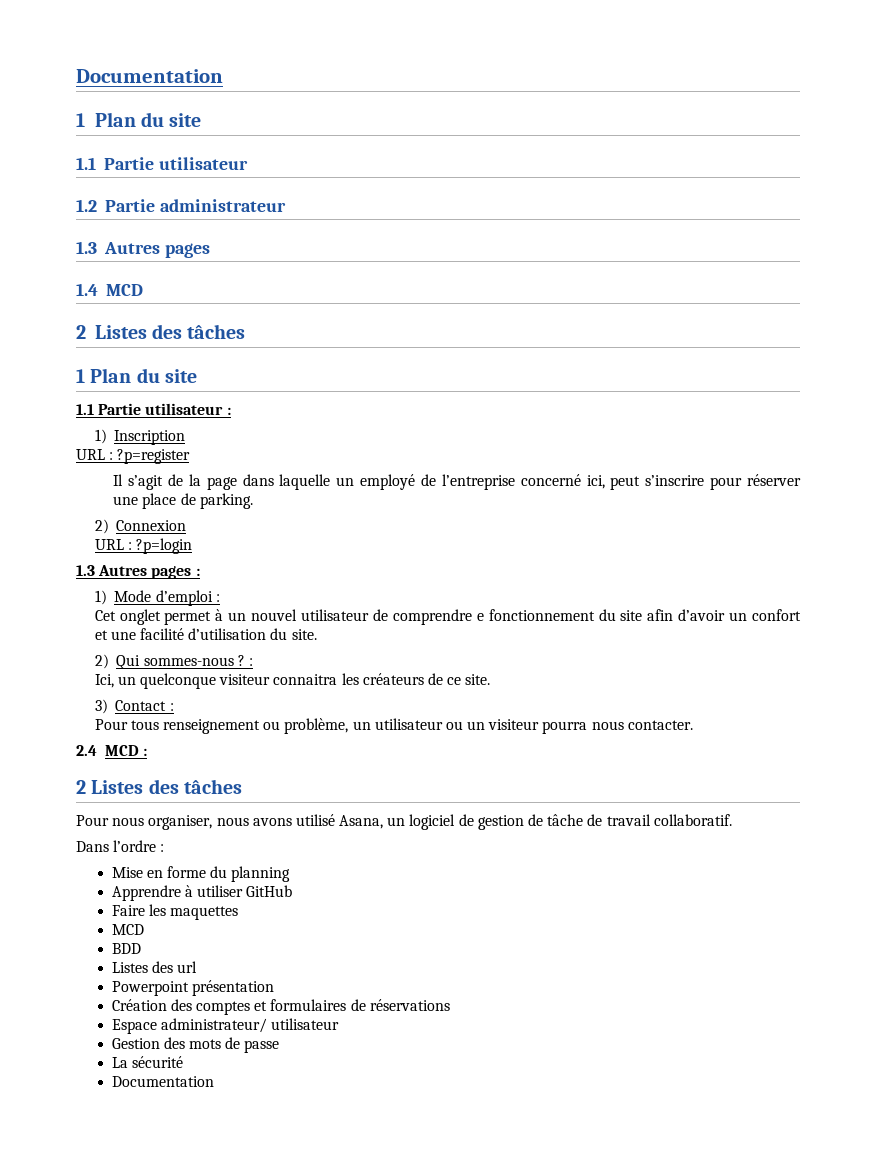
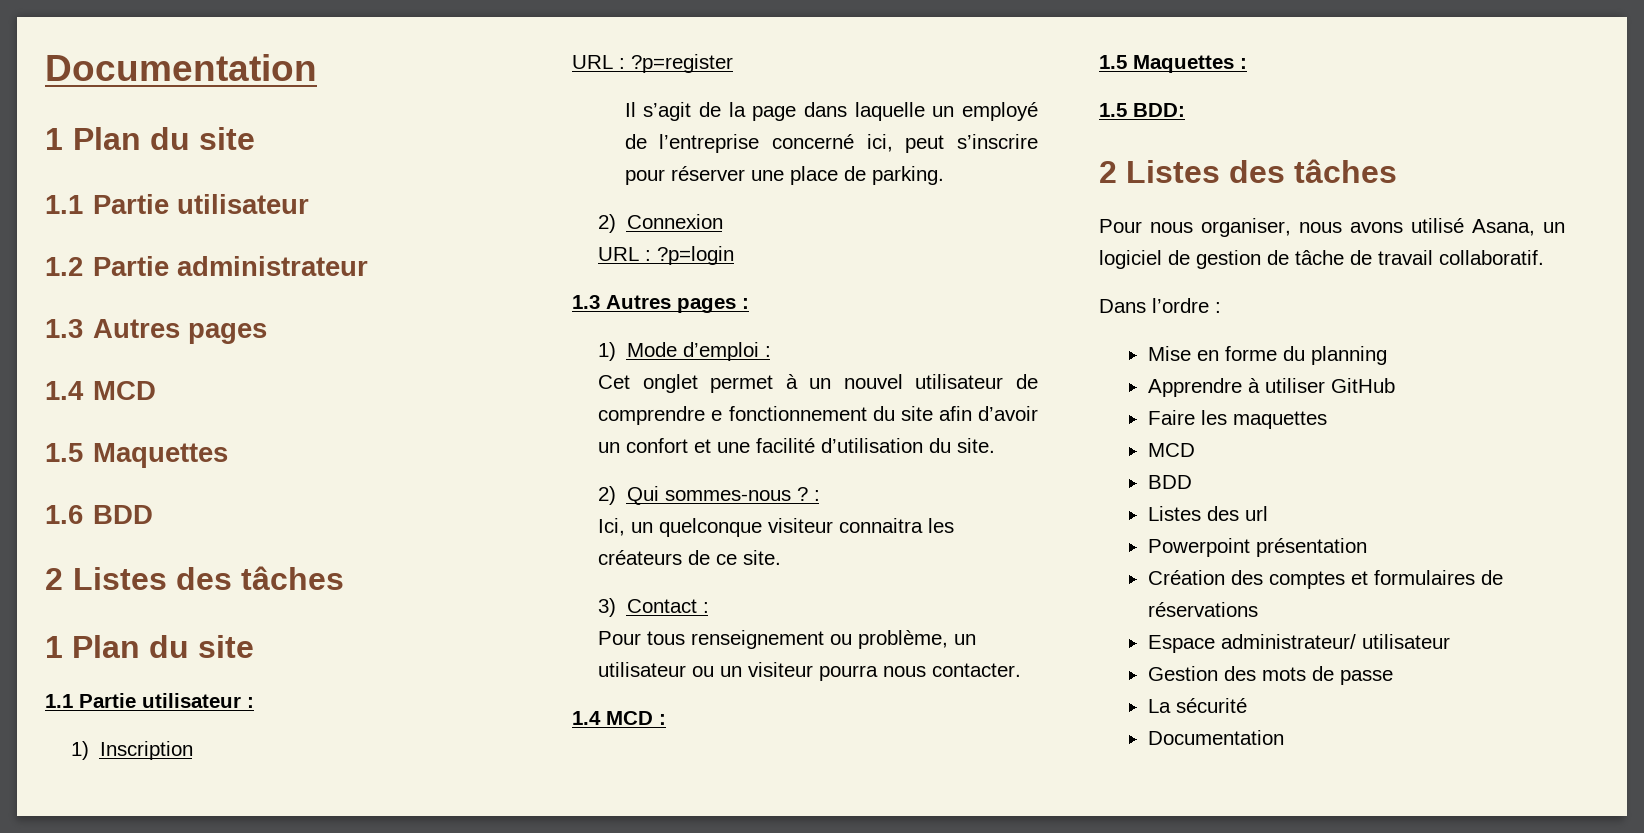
(143, 290) none -> [45,443,229,468] [45,505,154,524] // 1.5 Maquettes // 1.6 BDD
[76,745,97,756] 2.4 -> [572,711,601,725] 1.4
(147, 752) none -> [1099,55,1247,73] [1099,103,1185,117] // 1.5 Maquettes : // 1.5 BDD:

